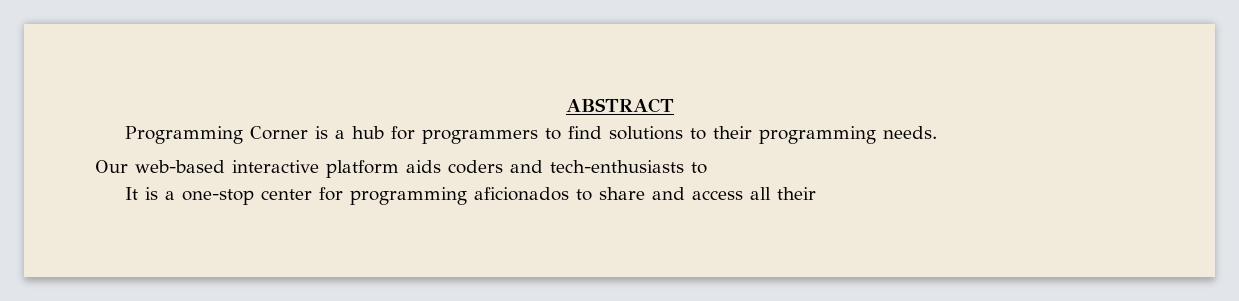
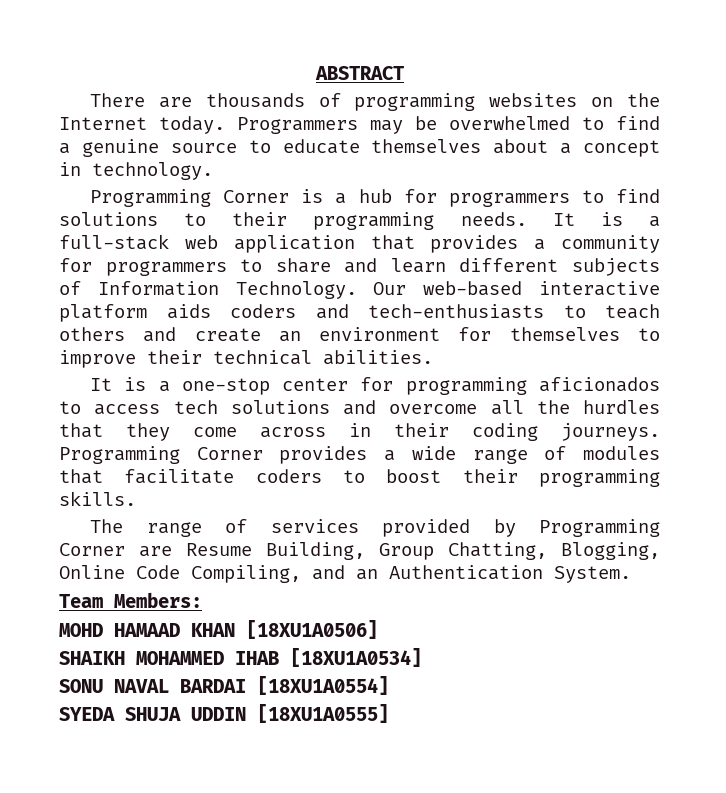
(674, 105) none -> [90,93,660,111] [59,116,660,134] [59,139,660,157] [59,162,213,180] // There are thousands of programming websites on the Internet today. Programmers may be overwhelmed to find a genuine source to educate themselves about a concept in technology.
(937, 132) // -> [552,212,660,227] [59,234,660,253] [59,258,660,276] [59,281,357,299] It is a full-stack web application that provides a community for programmers to share and learn different subjects of Information Technology.
(707, 168) none -> [605,304,660,319] [59,327,660,342] [59,350,433,368] teach others and create an environment for themselves to improve their technical abilities.
[598,187,816,200] share and access all their -> [94,400,660,415] [59,423,660,441] [59,446,660,464] [59,469,660,487] [59,491,136,506] [90,519,660,537] [59,542,660,560] [59,565,631,583] [59,592,202,608] [59,620,378,639] [59,648,422,667] [59,676,389,695] [59,704,389,723] access tech solutions and overcome all the hurdles that they come across in their coding journeys. Programming Corner provides a wide range of modules that facilitate coders to boost their programming skills. // The range of services provided by Programming Corner are Resume Building, Group Chatting, Blogging, Online Code Compiling, and an Authentication System. // Team Members: // MOHD HAMAAD KHAN [18XU1A0506] // SHAIKH MOHAMMED IHAB [18XU1A0534] // SONU NAVAL BARDAI [18XU1A0554] // SYEDA SHUJA UDDIN [18XU1A0555]

